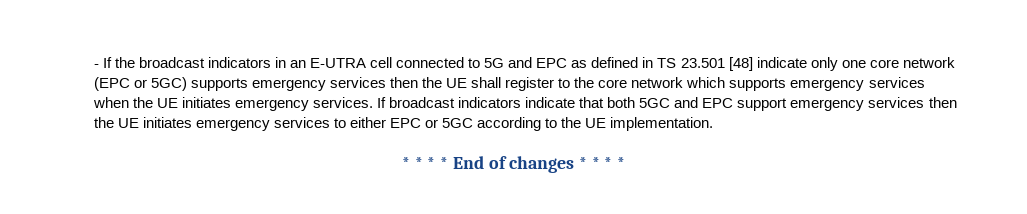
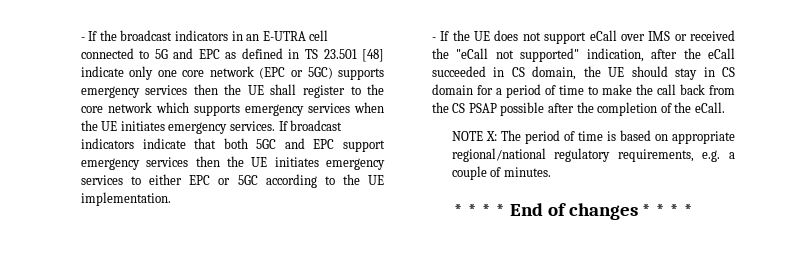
(714, 124) none -> [431,30,735,44] [431,48,735,62] [431,66,735,80] [431,84,735,98] [431,102,725,116] [451,130,735,144] [451,148,735,162] [451,166,551,180] // - If the UE does not support eCall over IMS or received the "eCall not supported" indication, after the eCall succeeded in CS domain, the UE should stay in CS domain for a period of time to make the call back from the CS PSAP possible after the completion of the eCall. // NOTE X: The period of time is based on appropriate regional/national regulatory requirements, e.g. a couple of minutes.

